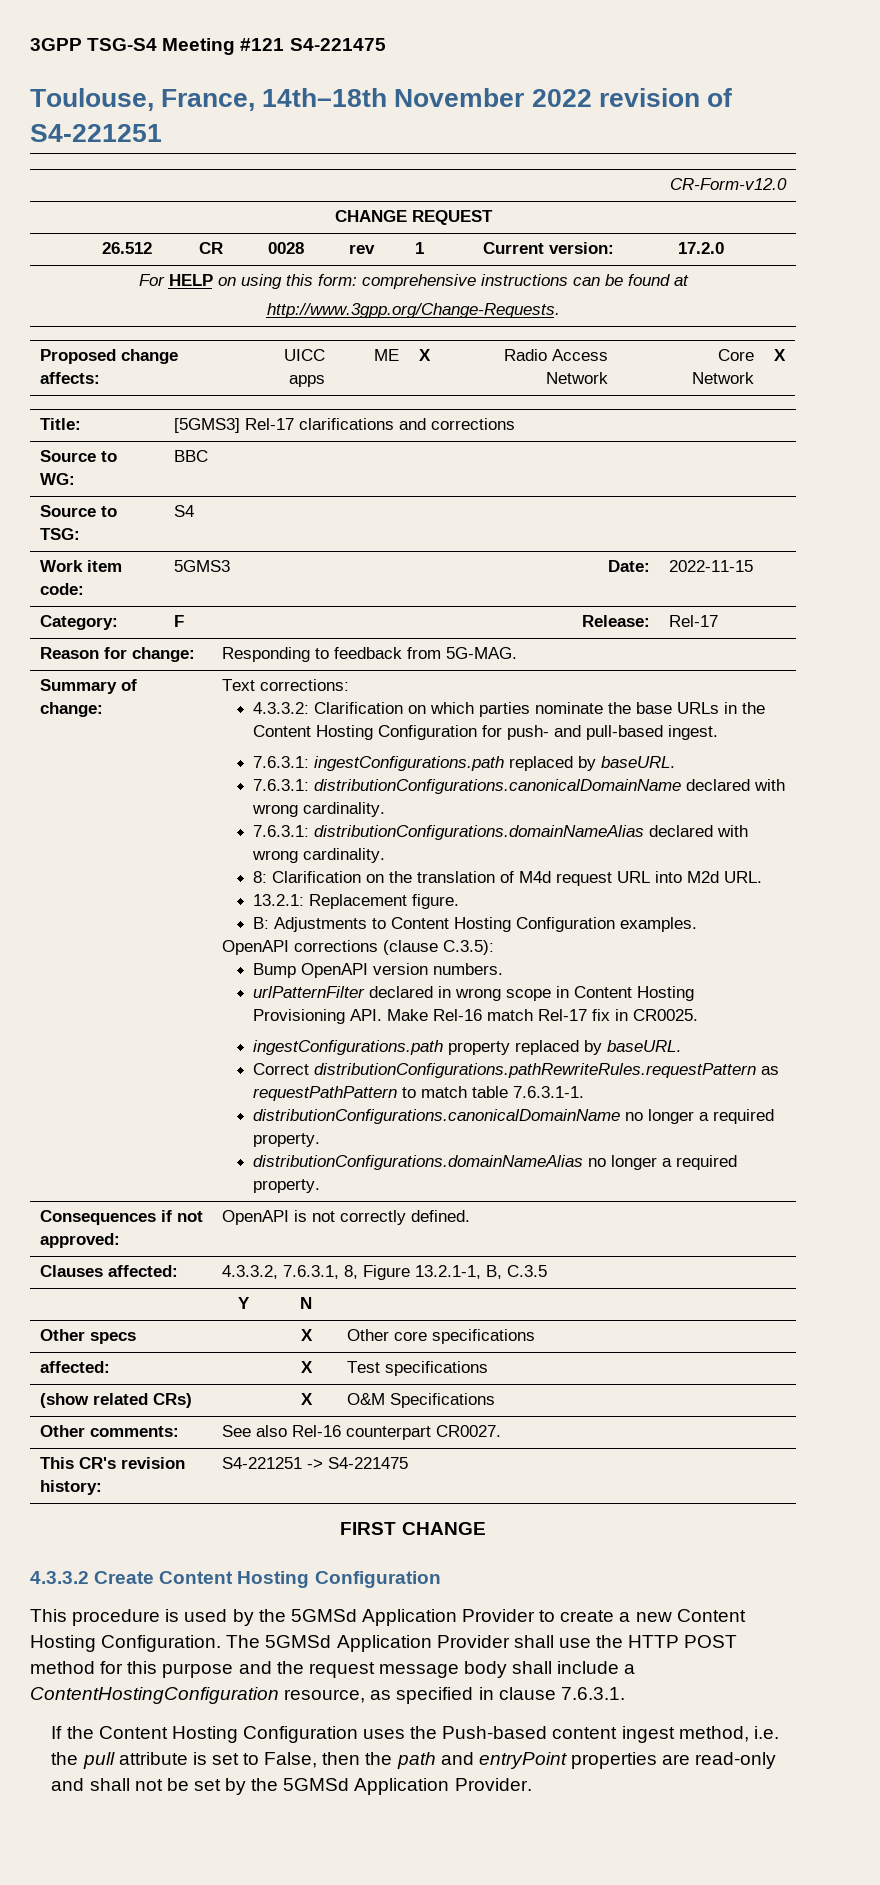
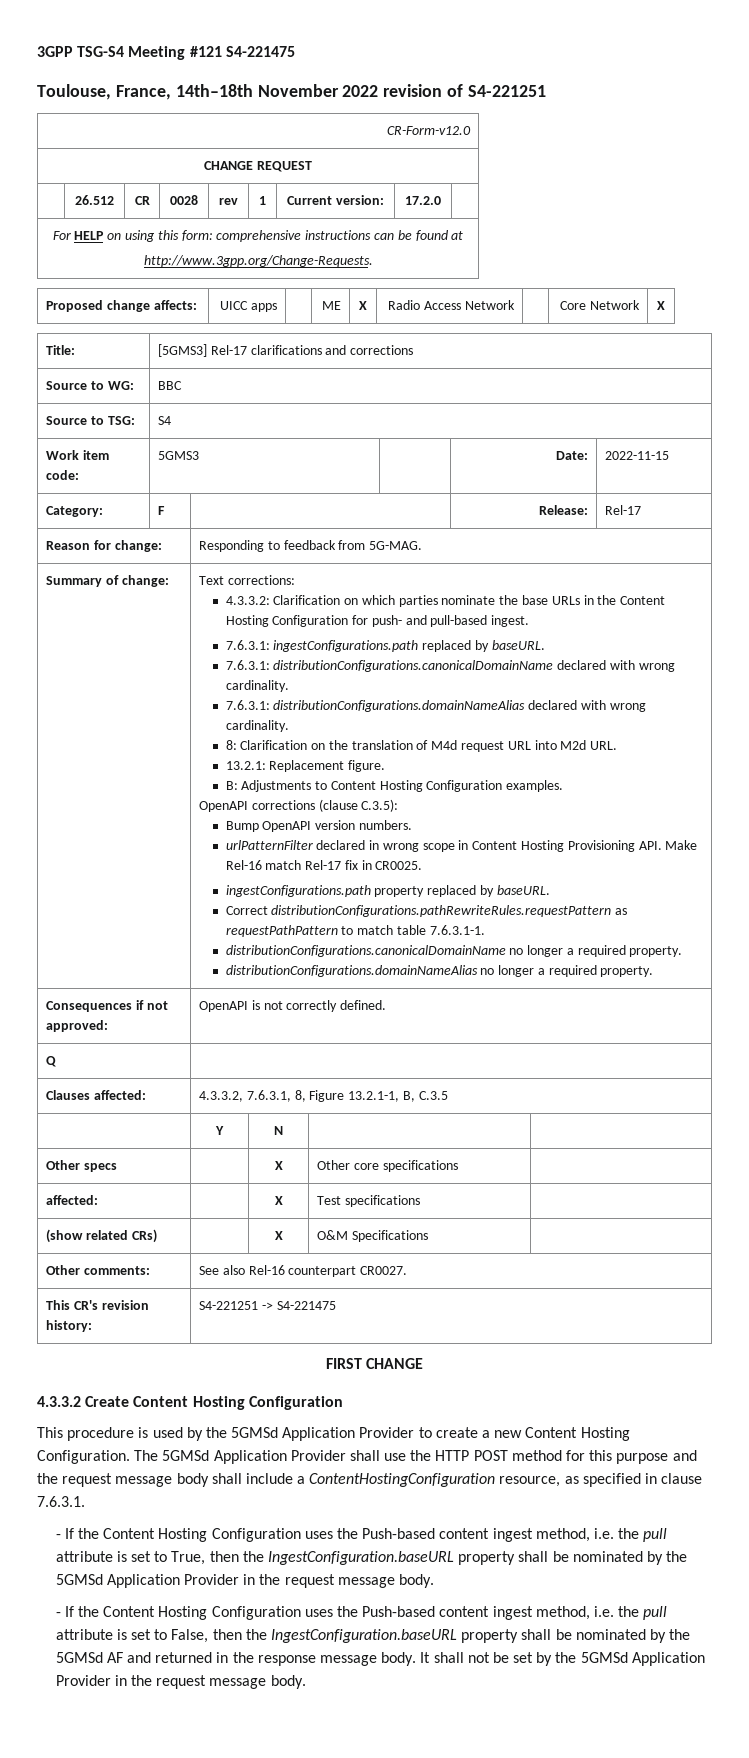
(470, 1216) none -> [45,1056,56,1067] // Q |
(625, 1693) none -> [55,1528,668,1542] [55,1551,688,1565] [55,1574,434,1588] [55,1612,61,1617] - If the Content Hosting Configuration uses the Push-based content ingest method, i.e. the pull attribute is set to True, then the IngestConfiguration.baseURL property shall be nominated by the 5GMSd Application Provider in the request message body. // -
[396,1752,777,1769] [51,1778,85,1791] path and entryPoint properties are read-only and -> [270,1629,691,1643] [55,1652,431,1666] IngestConfiguration.baseURL property shall be nominated by the 5GMSd AF and returned in the response message body. It
[454,1778,532,1791] Provider. -> [55,1675,306,1689] Provider in the request message body.

